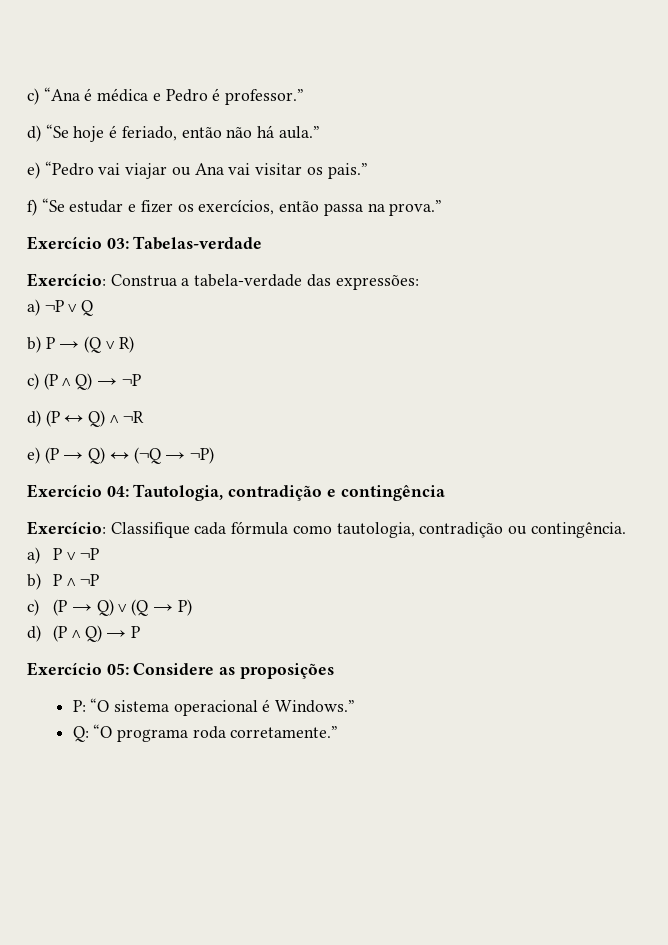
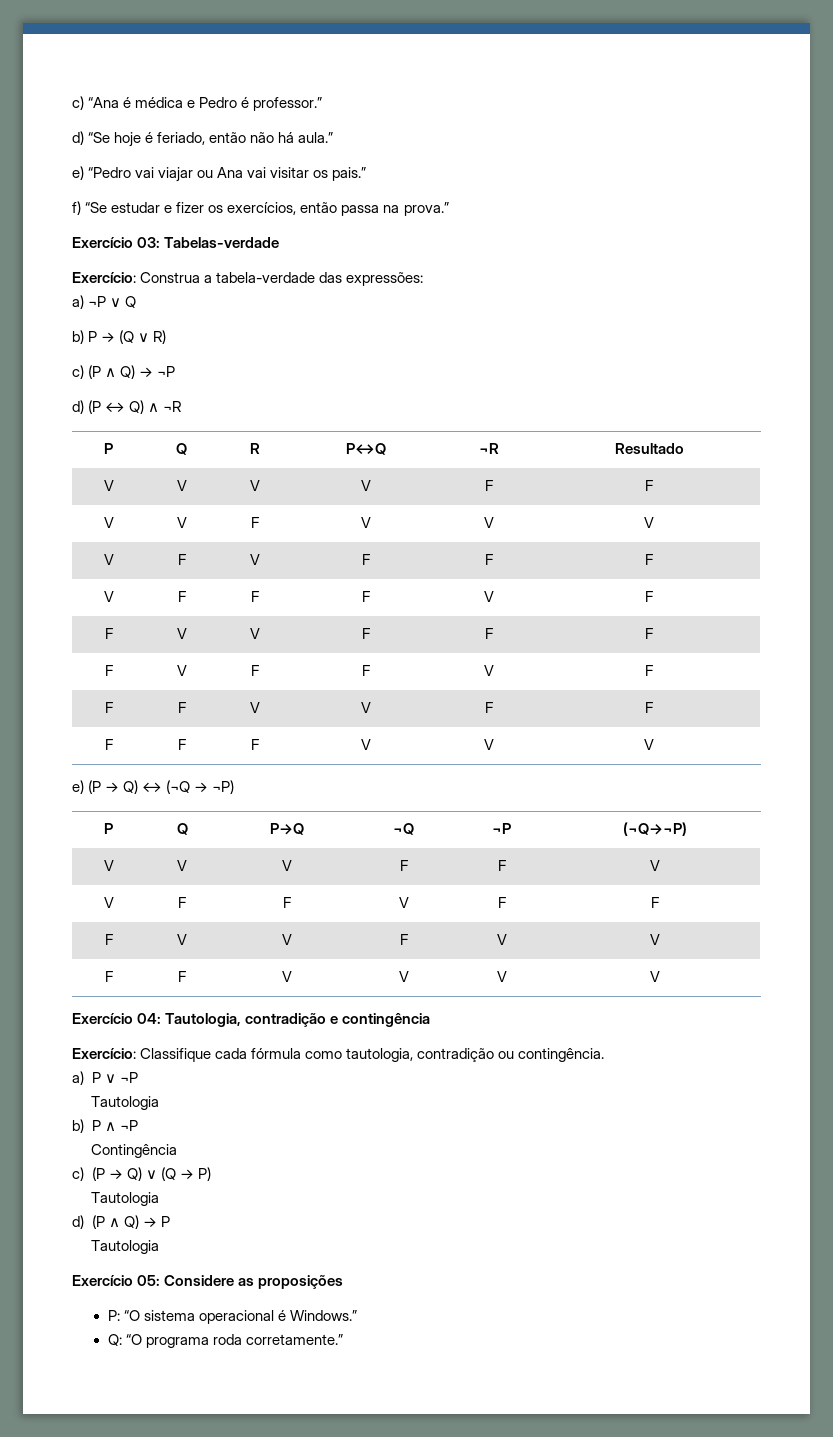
(144, 417) none -> [104,443,113,454] [176,443,187,455] [250,443,260,454] [345,443,386,455] [478,443,499,454] [614,443,684,454] [103,480,114,491] [176,480,187,491] [250,480,260,491] [360,480,371,491] [484,480,493,491] [645,480,653,491] [103,517,114,528] [176,517,187,528] [251,517,259,528] [360,517,371,528] [483,517,494,528] [644,517,654,528] [103,554,114,565] [177,554,186,565] [250,554,260,565] [361,554,370,565] [484,554,493,565] [645,554,653,565] [103,591,114,602] [177,591,186,602] [251,591,259,602] [361,591,370,602] [483,591,494,602] [645,591,653,602] [104,628,113,639] [176,628,187,639] [250,628,260,639] [361,628,370,639] [484,628,493,639] [645,628,653,639] [104,665,113,676] [176,665,187,676] [251,665,259,676] [361,665,370,676] [483,665,494,676] [645,665,653,676] [104,702,113,713] [177,702,186,713] [250,702,260,713] [360,702,371,713] [484,702,493,713] [645,702,653,713] [104,739,113,750] [177,739,186,750] [251,739,259,750] [360,739,371,750] [483,739,494,750] [644,739,654,750] // P | Q | R | P↔Q | ¬R | Resultado // V | V | V | V | F | F // V | V | F | V | V | V // V | F | V | F | F | F // V | F | F | F | V | F // F | V | V | F | F | F // F | V | F | F | V | F // F | F | V | V | F | F // F | F | F | V | V | V
(215, 455) none -> [104,823,113,834] [176,823,188,835] [269,823,304,835] [393,823,414,835] [492,823,511,834] [623,822,687,836] [103,860,114,871] [177,860,187,871] [281,860,292,871] [399,860,408,871] [497,860,506,871] [650,860,660,871] [103,897,114,908] [178,897,186,908] [282,897,291,908] [398,897,409,908] [497,897,506,908] [651,897,659,908] [104,934,113,945] [177,934,187,945] [281,934,292,945] [399,934,408,945] [496,934,507,945] [650,934,660,945] [104,971,113,982] [178,971,186,982] [281,971,292,982] [398,971,409,982] [496,971,507,982] [650,971,660,982] // P | Q | P→Q | ¬Q | ¬P | (¬Q→¬P) // V | V | V | F | F | V // V | F | F | V | F | F // F | V | V | F | V | V // F | F | V | V | V | V
(99, 554) none -> [91,1096,160,1110] // Tautologia
(99, 580) none -> [91,1144,178,1158] // Contingência
(192, 607) none -> [91,1192,160,1206] // Tautologia
(141, 632) none -> [91,1240,160,1254] // Tautologia

